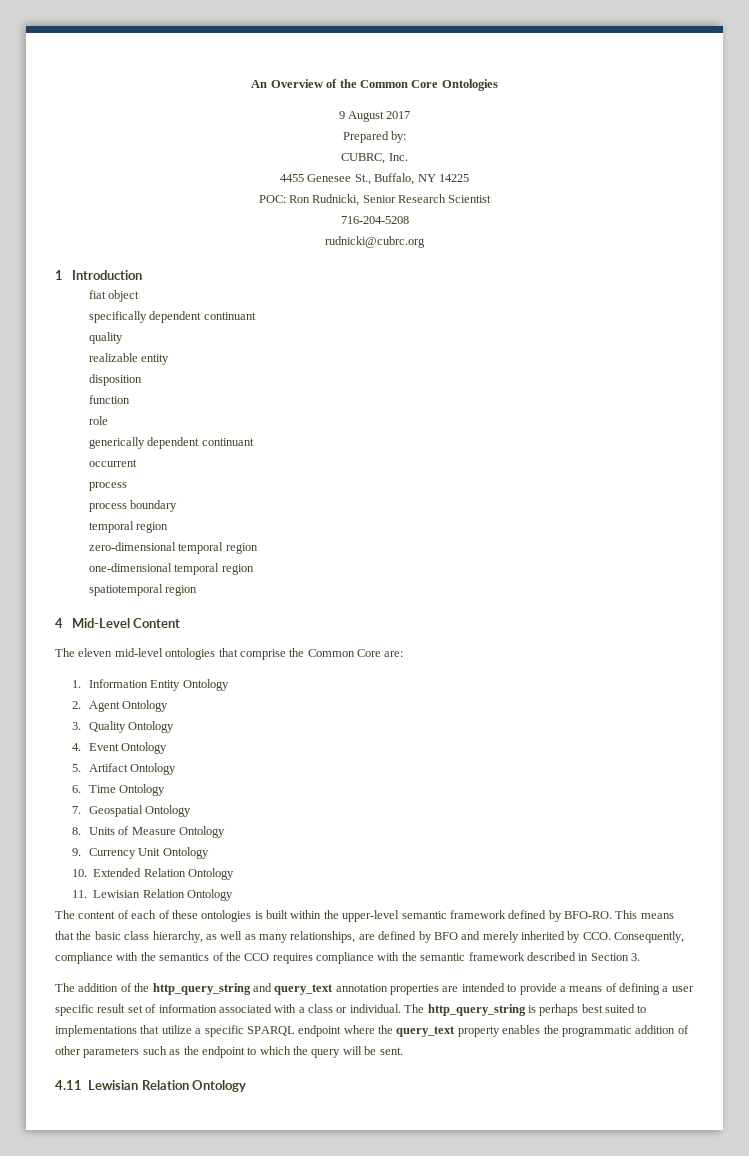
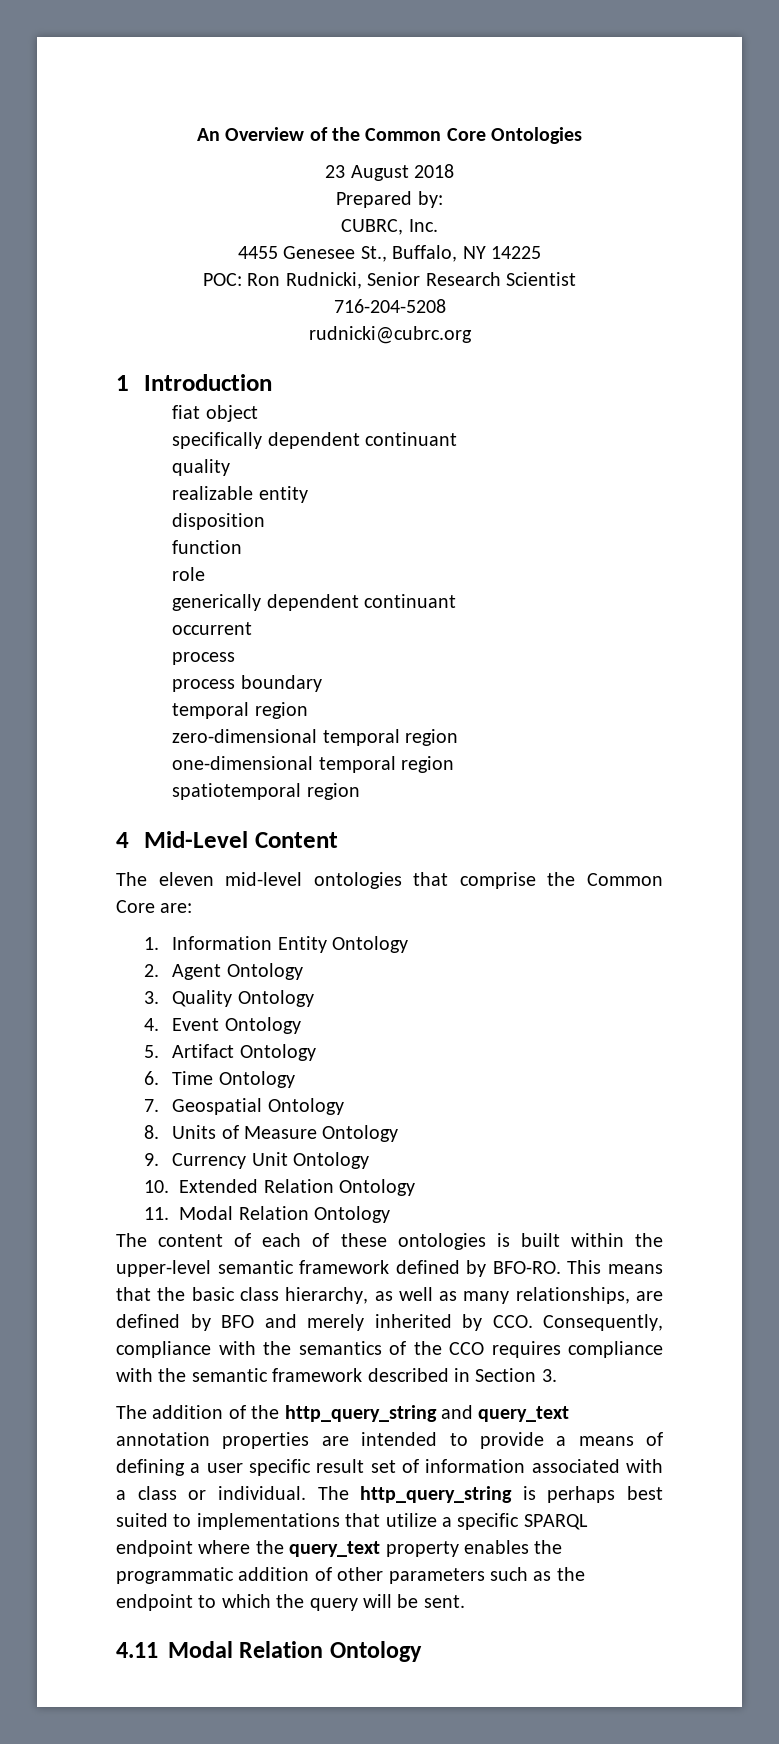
[338,111,411,122] 9 August 2017 -> [325,164,454,181] 23 August 2018
[93,890,141,898] Lewisian -> [179,1206,234,1220] Modal
[88,1080,139,1090] Lewisian -> [168,1641,233,1658] Modal

